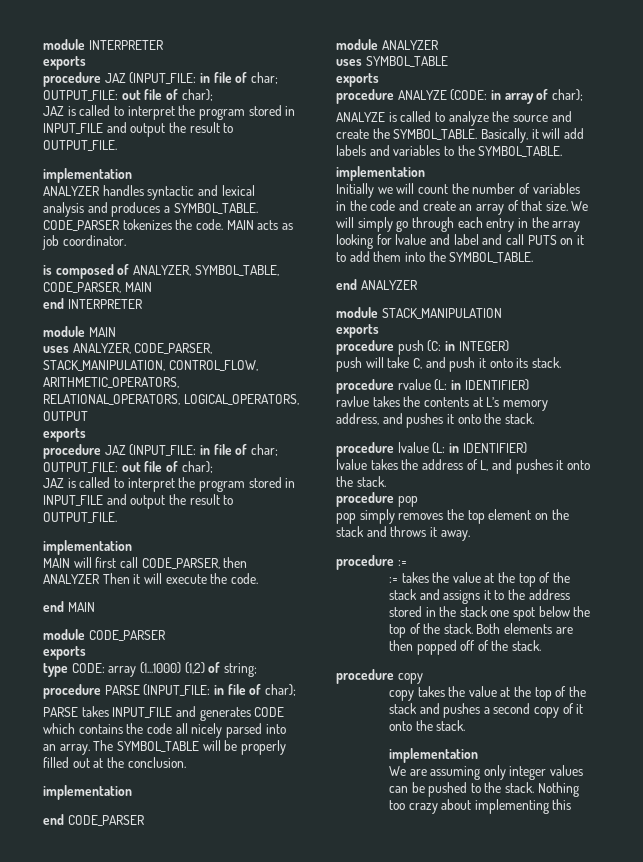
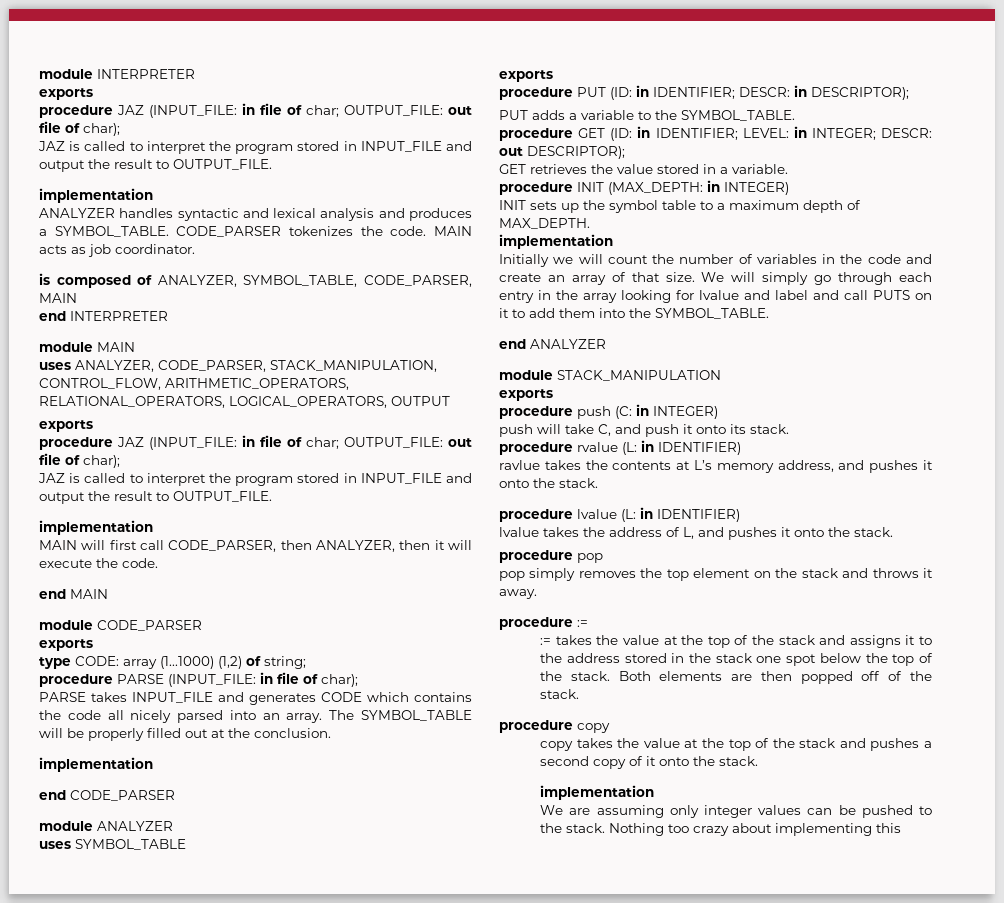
[43,573,130,584] ANALYZER Then -> [316,540,431,552] ANALYZER, then
[397,89,583,104] [336,111,572,126] [336,128,584,143] [336,145,563,157] ANALYZE (CODE: in array of char); // ANALYZE is called to analyze the source and create the SYMBOL_TABLE. Basically, it will add labels and variables to the SYMBOL_TABLE. -> [577,85,909,100] [499,110,795,121] [499,126,932,141] [499,146,625,159] [499,164,788,174] [499,180,789,195] [499,200,861,213] [499,218,590,229] PUT (ID: in IDENTIFIER; DESCR: in DESCRIPTOR); // PUT adds a variable to the SYMBOL_TABLE. // procedure GET (ID: in IDENTIFIER; LEVEL: in INTEGER; DESCR: out DESCRIPTOR); // GET retrieves the value stored in a variable. // procedure INIT (MAX_DEPTH: in INTEGER) // INIT sets up the symbol table to a maximum depth of MAX_DEPTH.

